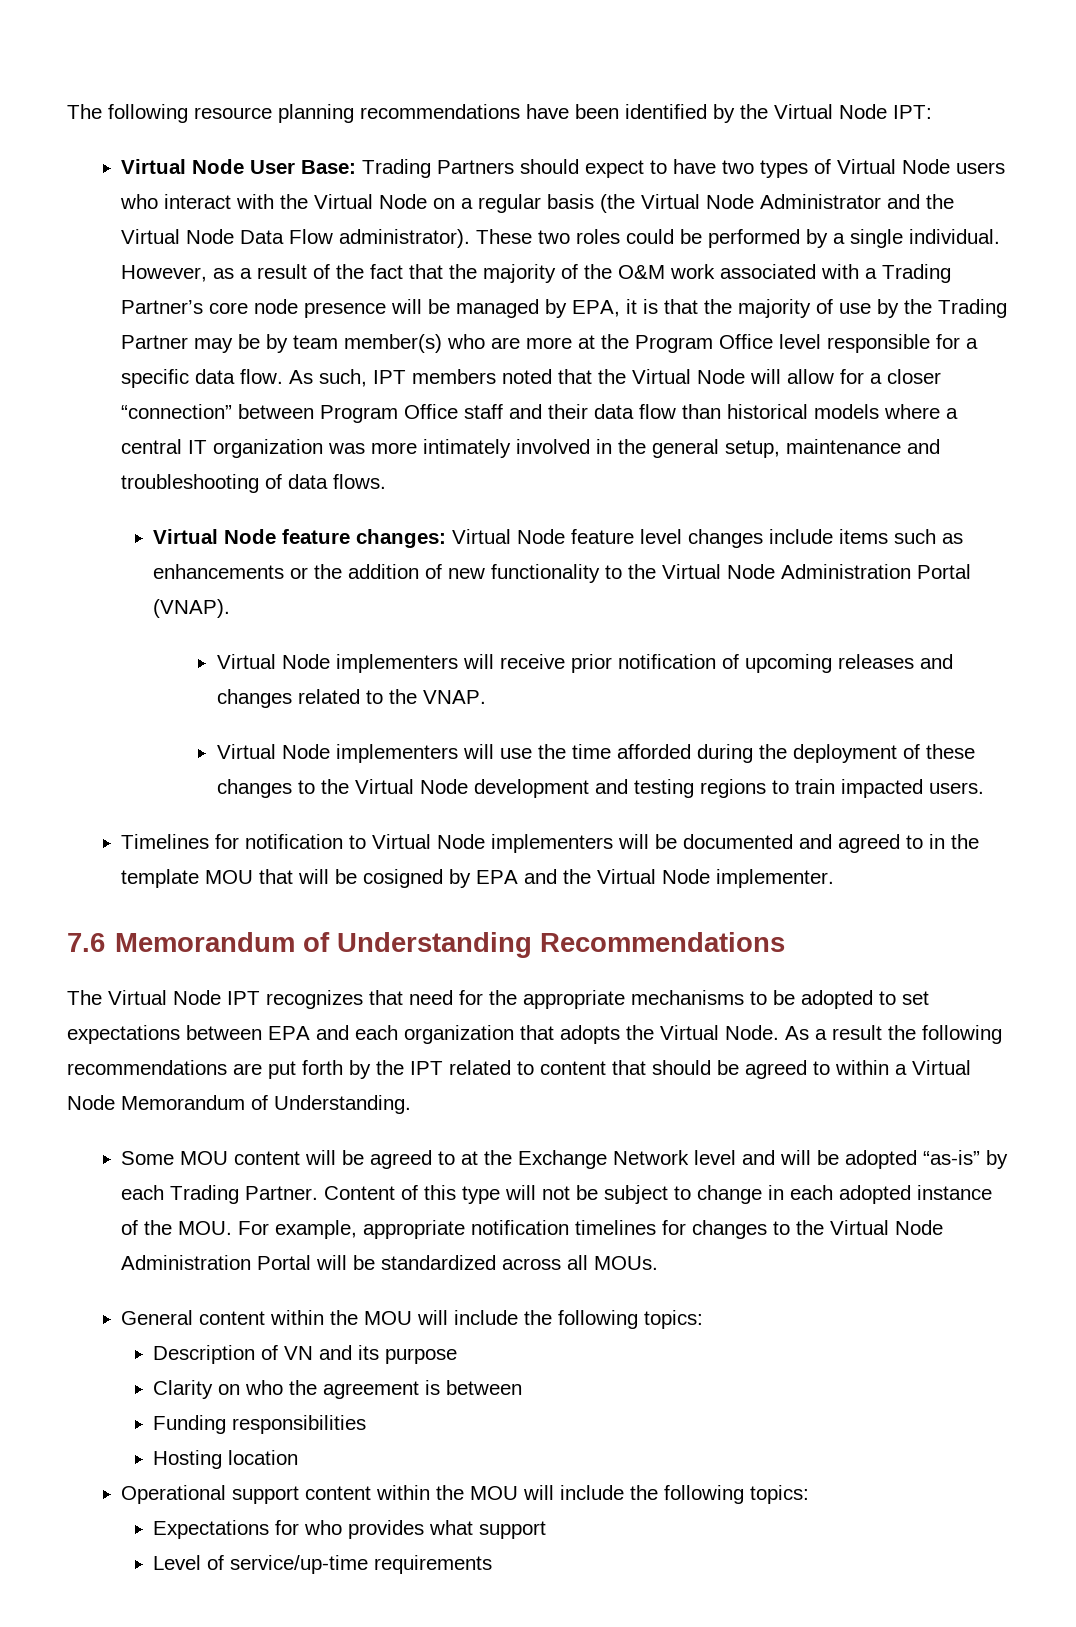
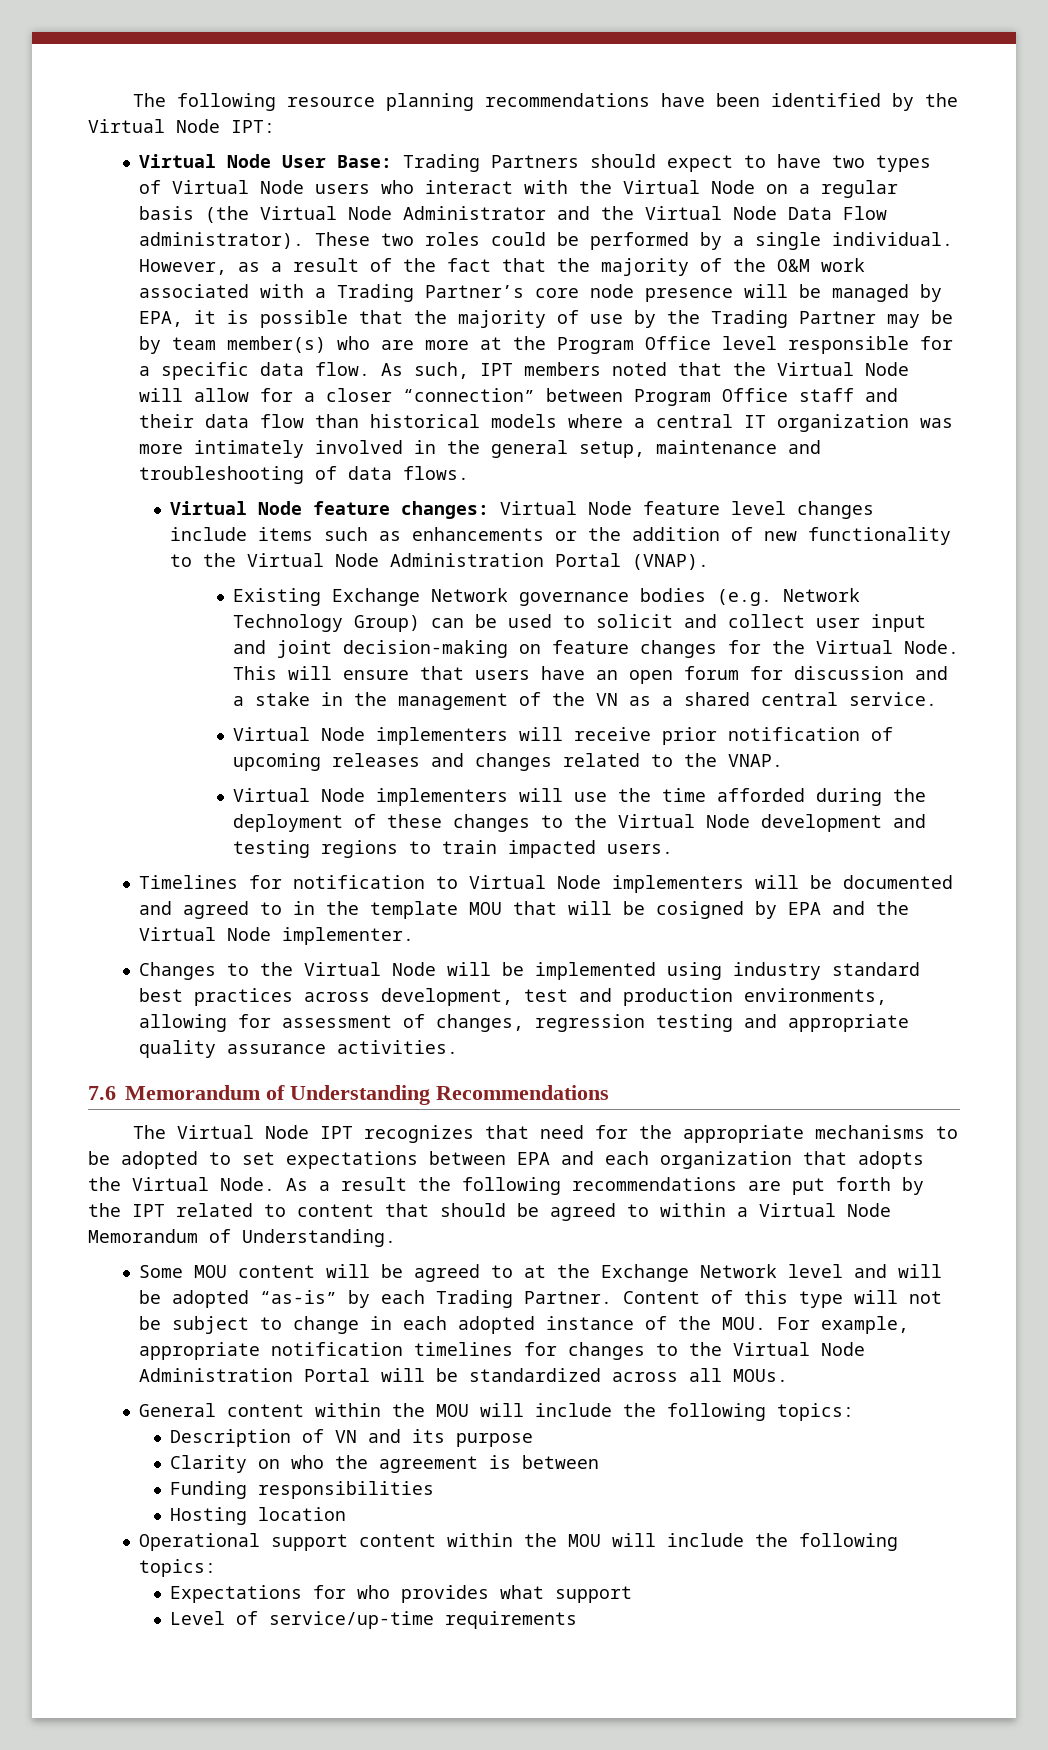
(659, 306) none -> [260,310,349,328] possible
(231, 608) none -> [232,588,860,606] [232,614,926,632] [232,640,959,658] [232,666,948,684] [232,692,937,710] // Existing Exchange Network governance bodies (e.g. Network Technology Group) can be used to solicit and collect user input and joint decision-making on feature changes for the Virtual Node. This will ensure that users have an open forum for discussion and a stake in the management of the VN as a shared central service.
(835, 878) none -> [139,962,921,980] [139,988,888,1006] [139,1014,910,1032] [139,1040,459,1058] // Changes to the Virtual Node will be implemented using industry standard best practices across development, test and production environments, allowing for assessment of changes, regression testing and appropriate quality assurance activities.

